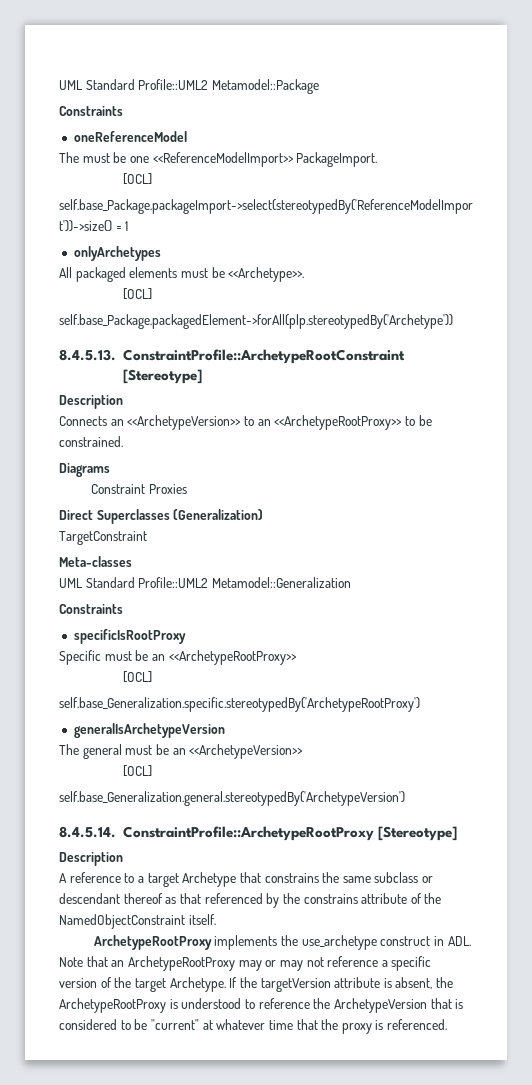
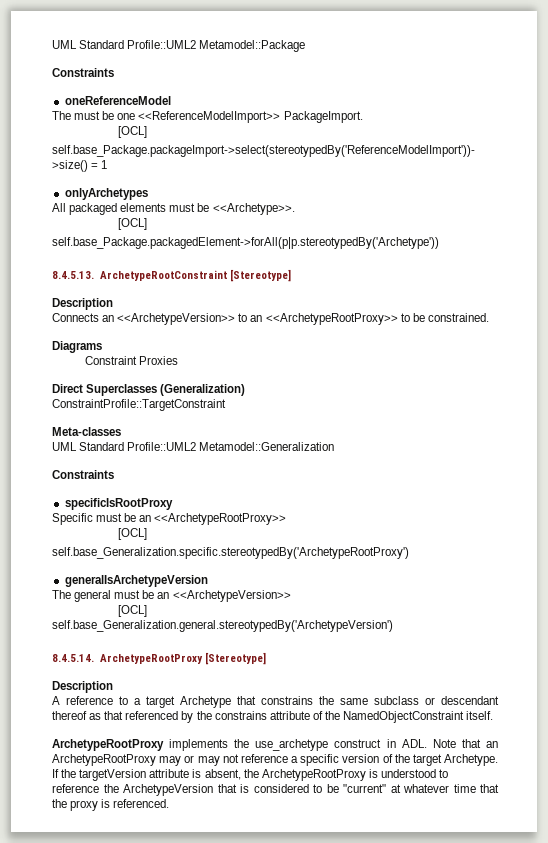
[122,349,405,364] ConstraintProfile::ArchetypeRootConstraint -> [99,270,228,281] ArchetypeRootConstraint
[59,531,147,545] TargetConstraint -> [52,399,226,411] ConstraintProfile::TargetConstraint
[122,826,374,841] ConstraintProfile::ArchetypeRootProxy -> [99,654,203,664] ArchetypeRootProxy

